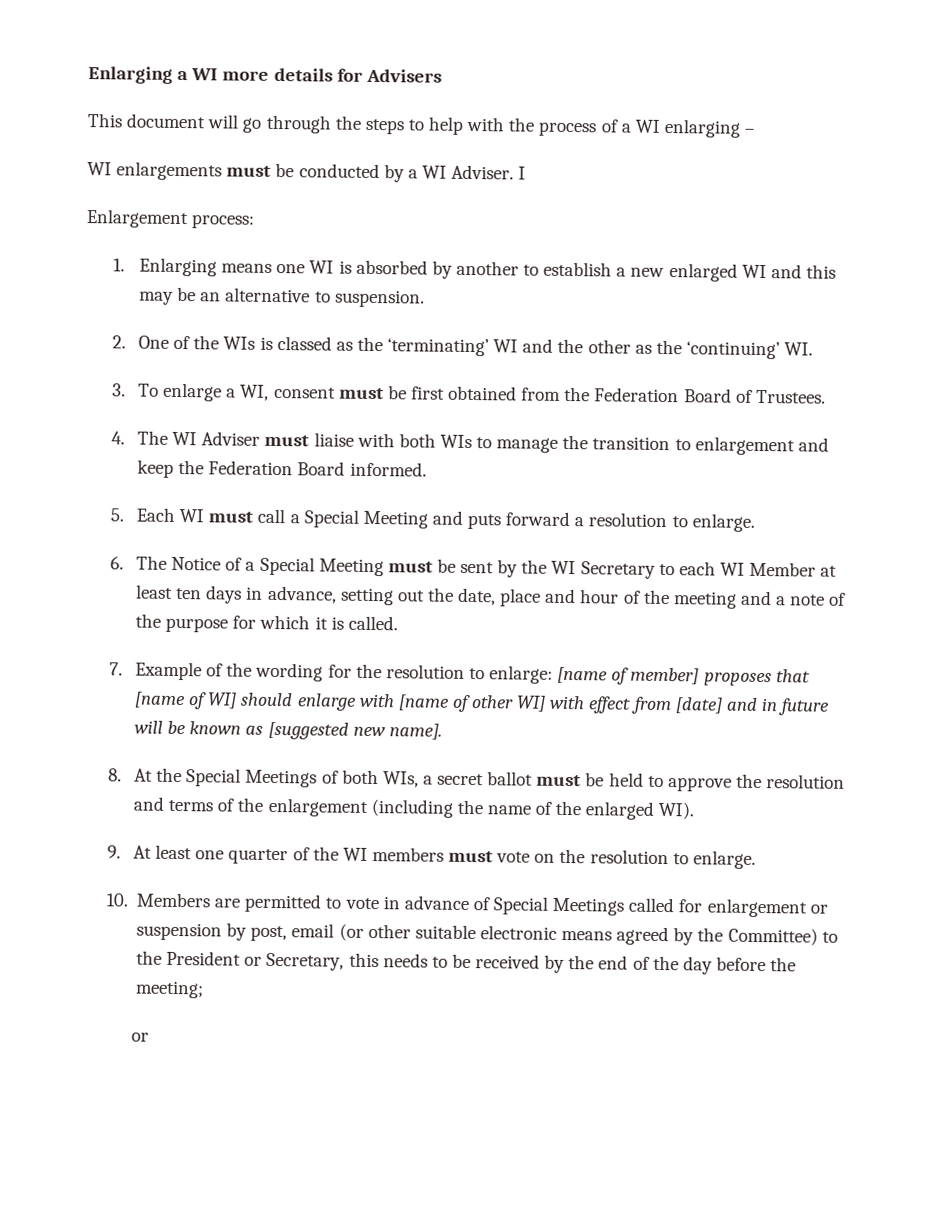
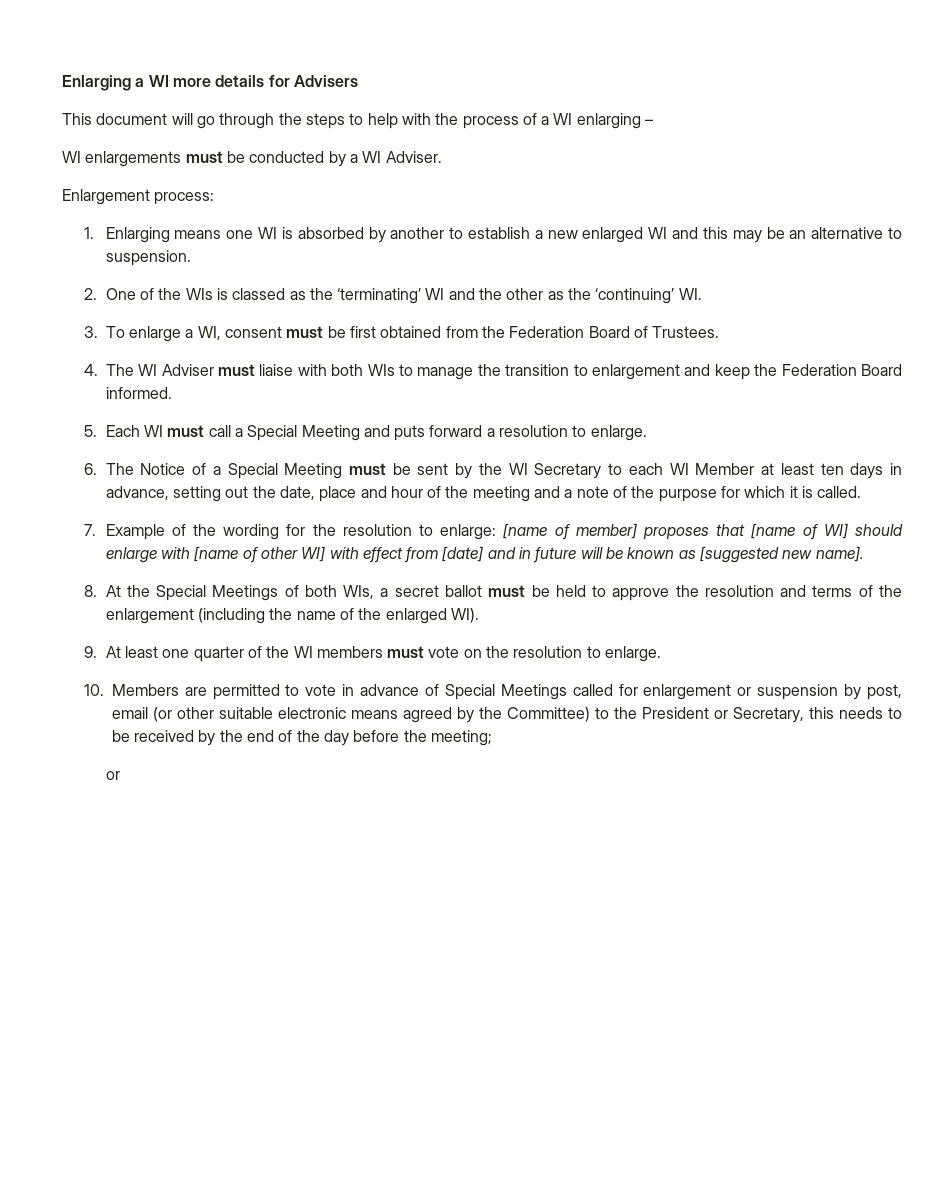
[518,166,527,180] I -> (442, 157) none

